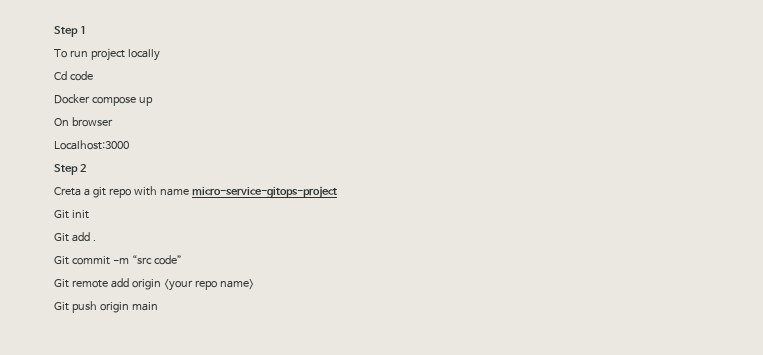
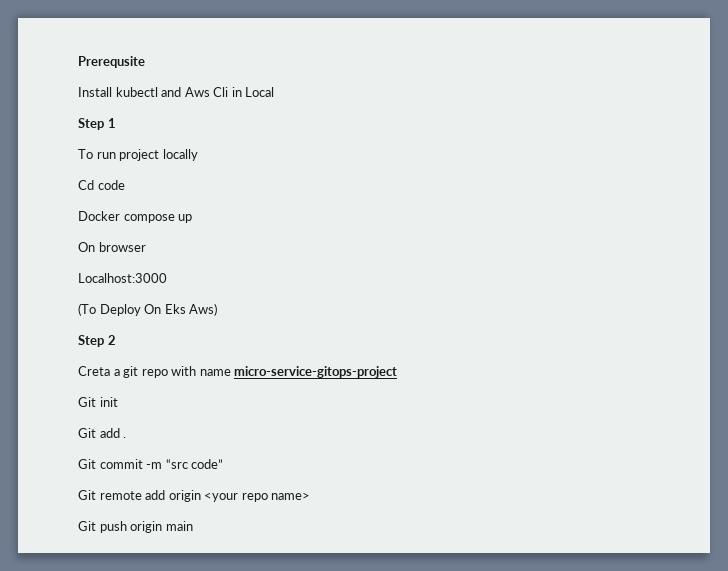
(54, 31) none -> [78,56,145,68] [78,87,275,97] Prerequsite // Install kubectl and Aws Cli in Local //
(129, 145) none -> [78,303,218,316] // (To Deploy On Eks Aws)

